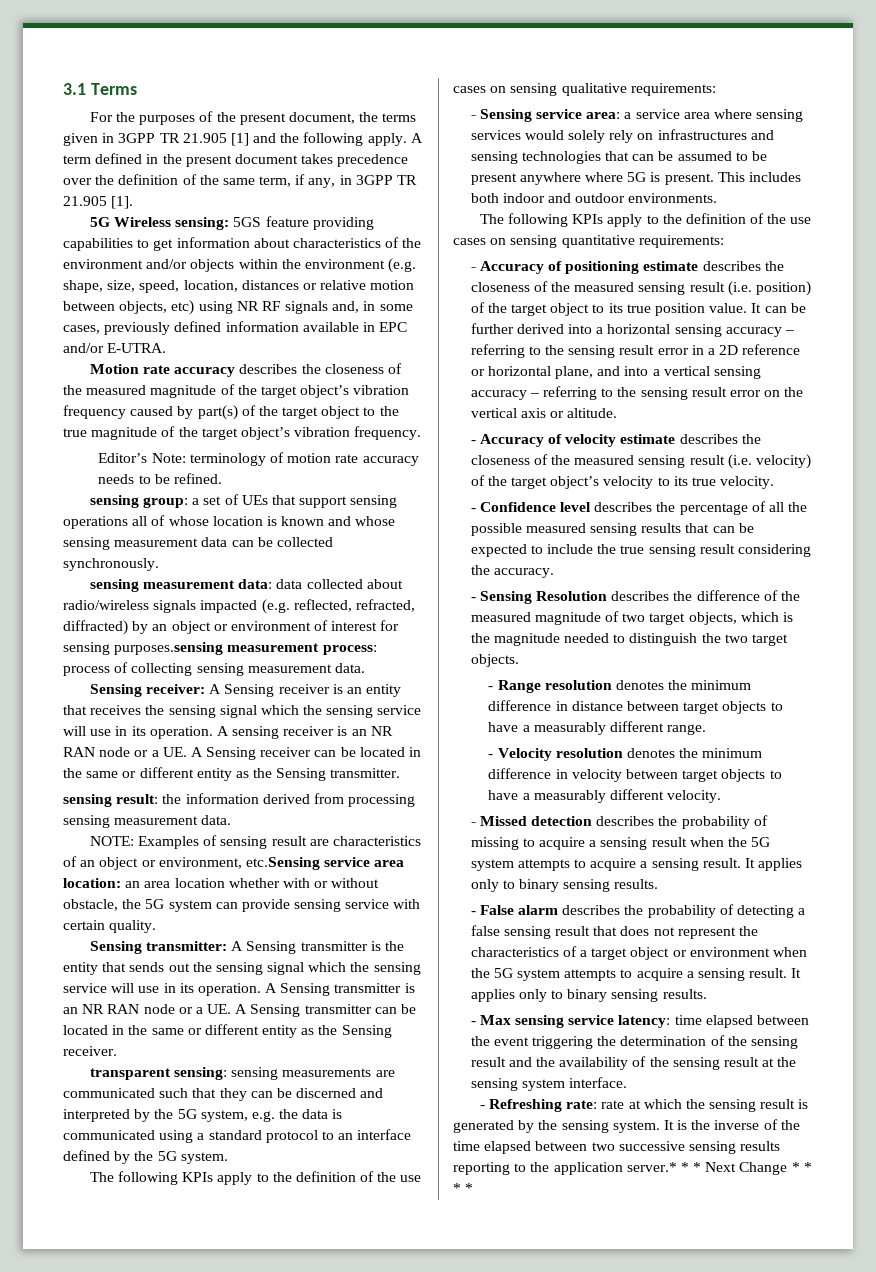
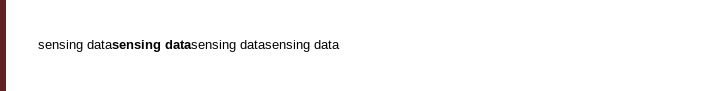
[63,83,137,95] [89,111,417,125] [63,132,423,146] [63,153,409,167] [63,174,418,188] [63,196,134,209] [89,216,374,230] [63,237,422,251] [63,258,417,273] [63,280,415,293] [63,300,413,315] [63,321,408,335] [63,343,167,353] [89,363,402,377] [63,384,410,398] [63,405,399,420] [63,426,422,440] [98,452,419,466] [98,473,223,484] [89,494,398,508] [63,515,396,529] [63,537,333,550] [63,558,159,571] [89,579,403,592] [63,599,415,614] [63,620,400,635] [63,642,377,655] [63,662,365,676] [89,684,402,697] [63,705,422,718] [63,726,393,739] [63,747,422,760] [63,767,401,781] [63,793,416,807] [63,815,232,828] [89,835,421,849] [63,856,405,870] [63,878,380,888] [63,899,421,912] [63,920,157,933] [89,941,404,954] [63,962,421,975] [63,983,415,996] [63,1004,417,1017] [63,1024,392,1038] [63,1046,117,1056] [89,1067,395,1080] [63,1088,384,1101] [63,1109,343,1122] [63,1129,412,1143] [63,1150,228,1164] [89,1171,422,1185] [453,83,716,96] [470,109,804,122] [470,129,774,143] [470,151,768,164] [470,172,802,185] [470,193,718,203] [479,213,812,227] [453,235,724,248] [470,261,784,274] [470,281,812,296] [470,302,806,316] [470,323,795,337] [470,344,801,358] [470,366,762,379] [470,386,804,400] [470,408,618,418] [470,434,761,447] [470,454,812,469] [470,475,775,489] [470,501,808,515] [470,523,754,536] [470,544,812,557] [470,565,554,578] [470,590,801,604] [470,611,794,625] [470,633,789,646] [470,654,519,667] [488,680,752,693] [488,700,783,714] [488,721,707,735] [488,748,763,761] [488,768,782,782] [488,789,722,803] [470,815,768,829] [470,837,771,850] [470,858,803,871] [470,879,659,892] [470,904,806,918] [470,925,759,939] [470,946,808,960] [470,968,802,981] [470,989,707,1002] [470,1015,810,1028] [470,1035,799,1049] [470,1056,797,1070] [470,1077,628,1091] [479,1099,809,1112] [453,1119,800,1133] [453,1141,781,1154] [453,1162,812,1175] [453,1183,474,1193] 3.1 Terms // For the purposes of the present document, the terms given in 3GPP TR 21.905 [1] and the following apply. A term defined in the present document takes precedence over the definition of the same term, if any, in 3GPP TR 21.905 [1]. // 5G Wireless sensing: 5GS feature providing capabilities to get information about characteristics of the environment and/or objects within the environment (e.g. shape, size, speed, location, distances or relative motion between objects, etc) using NR RF signals and, in some cases, previously defined information available in EPC and/or E-UTRA. // Motion rate accuracy describes the closeness of the measured magnitude of the target object’s vibration frequency caused by part(s) of the target object to the true magnitude of the target object’s vibration frequency. // Editor’s Note: terminology of motion rate accuracy needs to be refined. // sensing group: a set of UEs that support sensing operations all of whose location is known and whose sensing measurement data can be collected synchronously. // sensing measurement data: data collected about radio/wireless signals impacted (e.g. reflected, refracted, diffracted) by an object or environment of interest for sensing purposes.sensing measurement process: process of collecting sensing measurement data. // Sensing receiver: A Sensing receiver is an entity that receives the sensing signal which the sensing service will use in its operation. A sensing receiver is an NR RAN node or a UE. A Sensing receiver can be located in the same or different entity as the Sensing transmitter. // sensing result: the information derived from processing sensing measurement data. // NOTE: Examples of sensing result are characteristics of an object or environment, etc.Sensing service area location: an area location whether with or without obstacle, the 5G system can provide sensing service with certain quality. // Sensing transmitter: A Sensing transmitter is the entity that sends out the sensing signal which the sensing service will use in its operation. A Sensing transmitter is an NR RAN node or a UE. A Sensing transmitter can be located in the same or different entity as the Sensing receiver. // transparent sensing: sensing measurements are communicated such that they can be discerned and interpreted by the 5G system, e.g. the data is communicated using a standard protocol to an interface defined by the 5G system. // The following KPIs apply to the definition of the use cases on sensing qualitative requirements: // - Sensing service area: a service area where sensing services would solely rely on infrastructures and sensing technologies that can be assumed to be present anywhere where 5G is present. This includes both indoor and outdoor environments. // The following KPIs apply to the definition of the use cases on sensing quantitative requirements: // - Accuracy of positioning estimate describes the closeness of the measured sensing result (i.e. position) of the target object to its true position value. It can be further derived into a horizontal sensing accuracy – referring to the sensing result error in a 2D reference or horizontal plane, and into a vertical sensing accuracy – referring to the sensing result error on the vertical axis or altitude. // - Accuracy of velocity estimate describes the closeness of the measured sensing result (i.e. velocity) of the target object’s velocity to its true velocity. // - Confidence level describes the percentage of all the possible measured sensing results that can be expected to include the true sensing result considering the accuracy. // - Sensing Resolution describes the difference of the measured magnitude of two target objects, which is the magnitude needed to distinguish the two target objects. // - Range resolution denotes the minimum difference in distance between target objects to have a measurably different range. // - Velocity resolution denotes the minimum difference in velocity between target objects to have a measurably different velocity. // - Missed detection describes the probability of missing to acquire a sensing result when the 5G system attempts to acquire a sensing result. It applies only to binary sensing results. // - False alarm describes the probability of detecting a false sensing result that does not represent the characteristics of a target object or environment when the 5G system attempts to acquire a sensing result. It applies only to binary sensing results. // - Max sensing service latency: time elapsed between the event triggering the determination of the sensing result and the availability of the sensing result at the sensing system interface. // - Refreshing rate: rate at which the sensing result is generated by the sensing system. It is the inverse of the time elapsed between two successive sensing results reporting to the application server.* * * Next Change * * * * -> [38,40,340,52] sensing datasensing datasensing datasensing data

